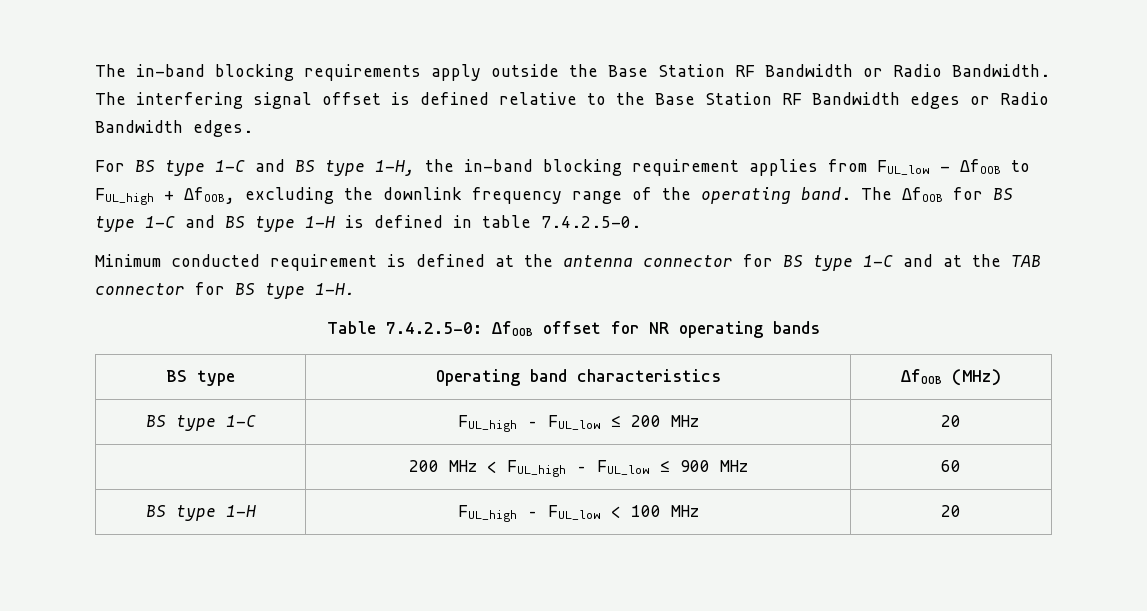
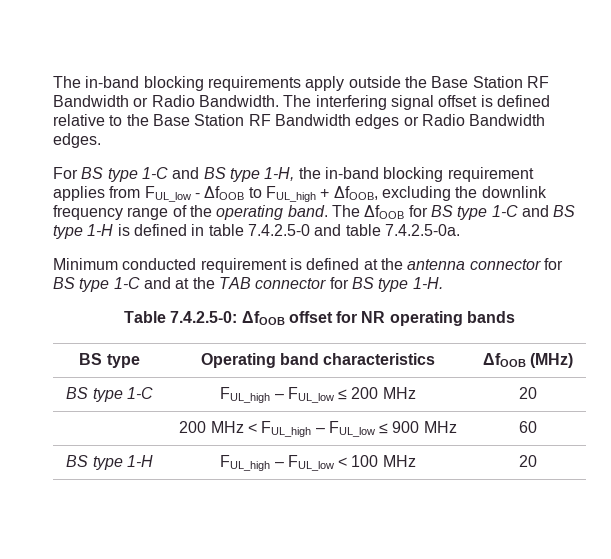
[541,216,641,228] 7.4.2.5-0. -> [247,224,460,236] 7.4.2.5-0 and table 7.4.2.5-0a.

